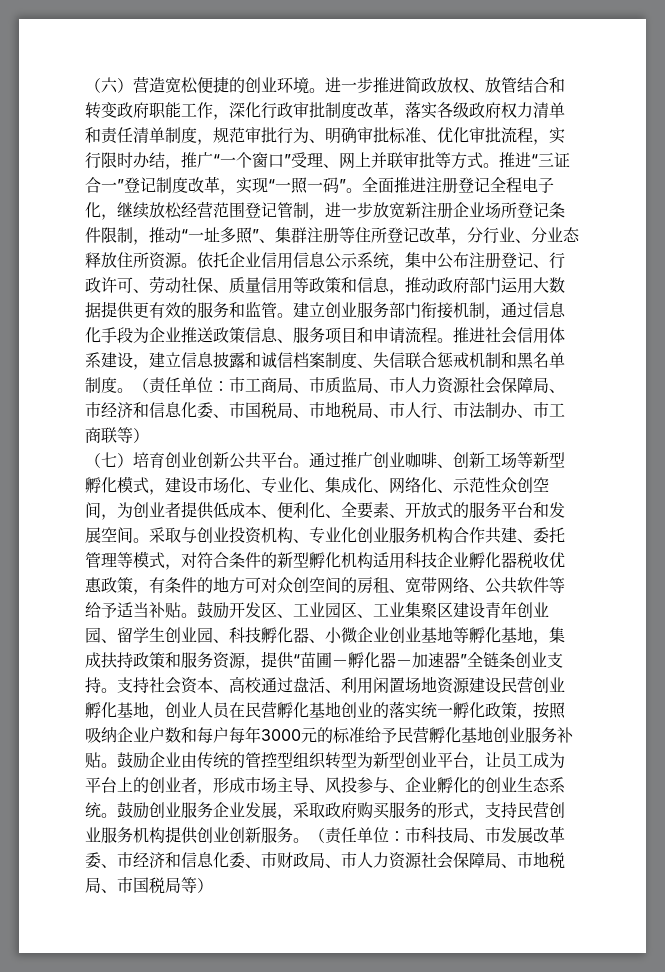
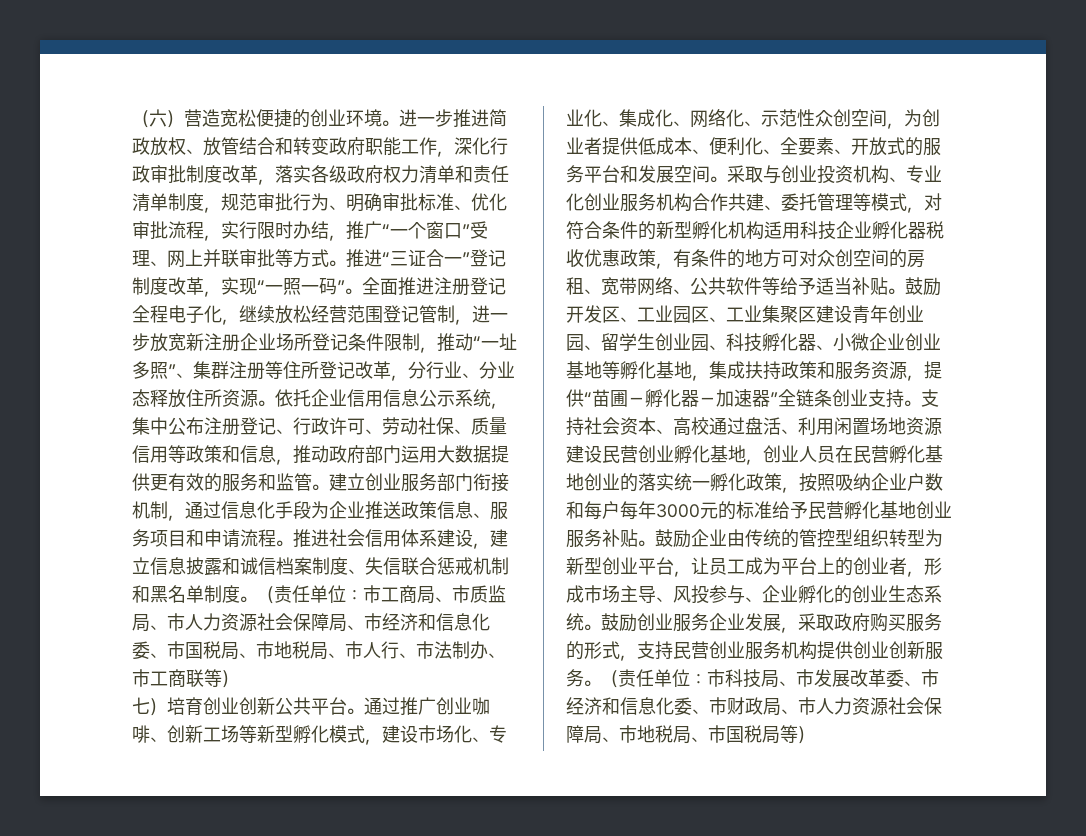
[85,453,101,468] （ -> (239, 679) none

